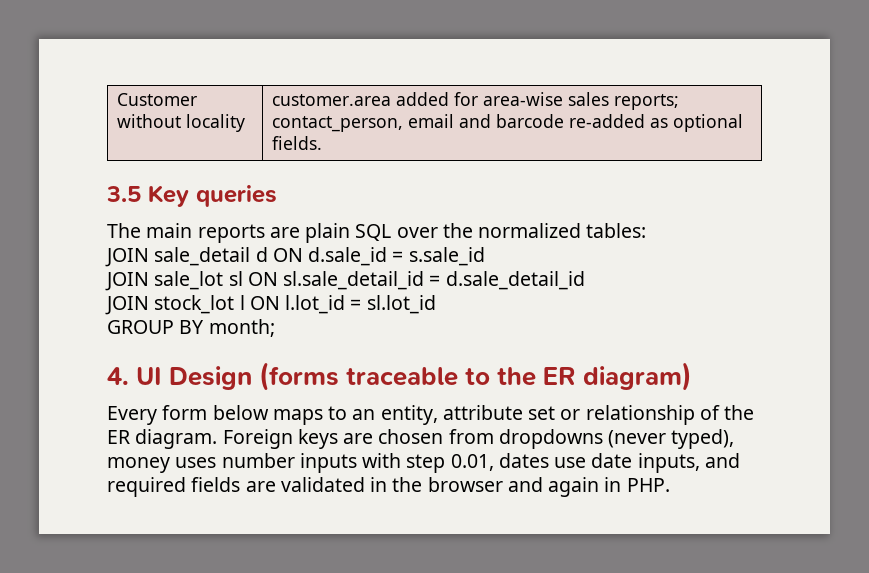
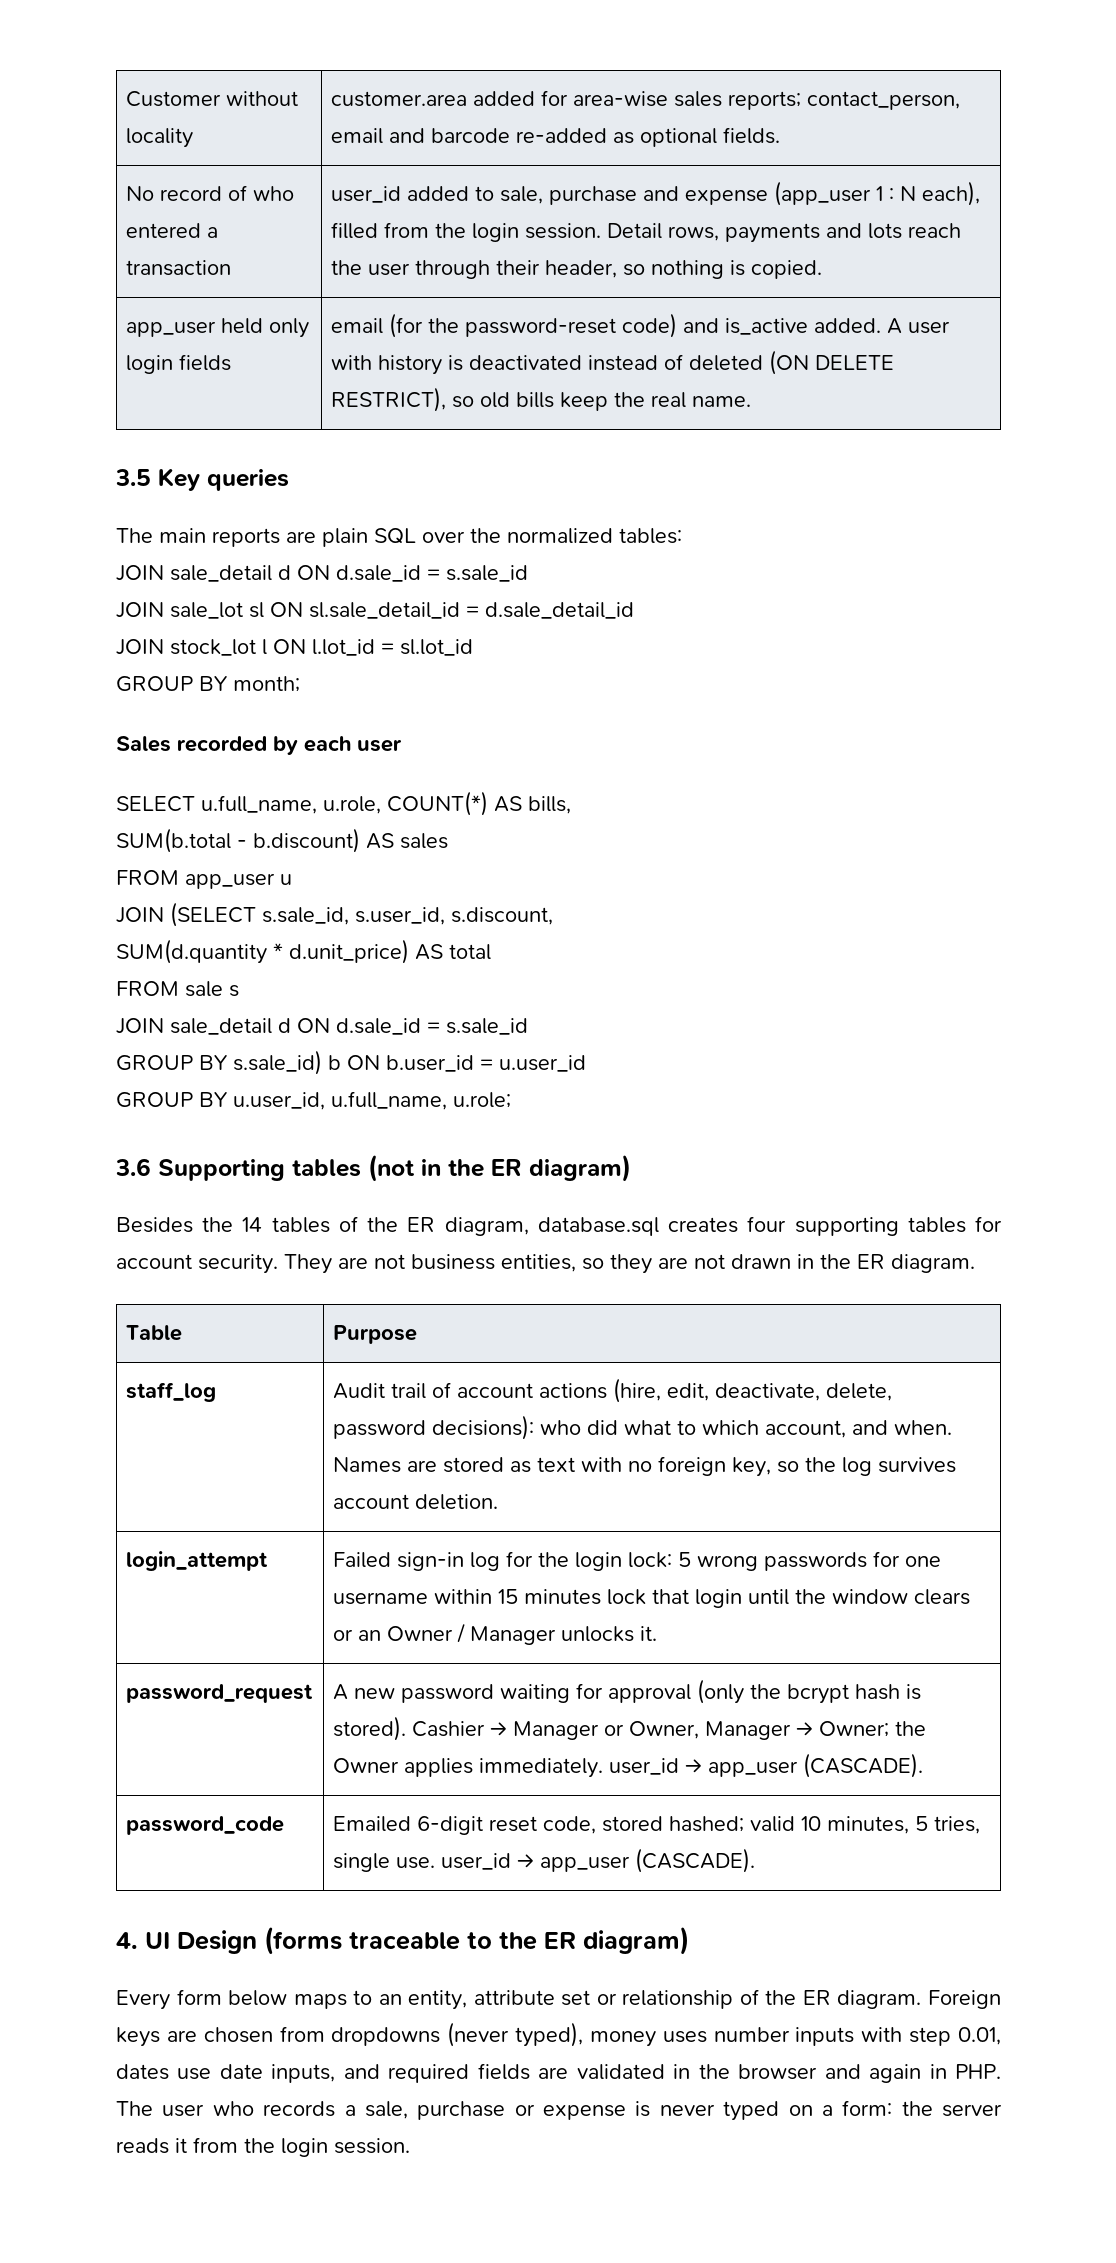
(322, 143) none -> [126,185,295,201] [126,223,219,238] [126,260,232,276] [331,181,981,206] [331,222,962,243] [331,260,823,279] [126,318,310,338] [126,354,232,374] [331,313,951,338] [331,350,895,375] [331,387,752,412] // No record of who entered a transaction | user_id added to sale, purchase and expense (app_user 1 : N each), filled from the login session. Detail rows, payments and lots reach the user through their header, so nothing is copied. // app_user held only login fields | email (for the password-reset code) and is_active added. A user with history is deactivated instead of deleted (ON DELETE RESTRICT), so old bills keep the real name.
(275, 328) none -> [116,736,402,755] [116,791,571,816] [116,828,448,853] [116,870,292,889] [116,902,553,927] [116,939,491,964] [116,981,239,997] [116,1018,528,1035] [116,1050,586,1075] [116,1091,511,1110] [115,1154,631,1182] [116,1216,1003,1236] [116,1254,975,1274] [126,1325,183,1341] [333,1325,418,1344] [126,1382,217,1402] [333,1378,893,1403] [333,1415,953,1440] [333,1456,957,1477] [333,1494,499,1510] [126,1551,269,1571] [333,1551,942,1571] [333,1589,971,1608] [333,1623,658,1645] [126,1684,314,1703] [333,1679,922,1704] [333,1716,927,1741] [333,1753,924,1778] [126,1816,285,1835] [333,1816,981,1835] [333,1848,756,1873] // Sales recorded by each user // SELECT u.full_name, u.role, COUNT(*) AS bills, // SUM(b.total - b.discount) AS sales // FROM app_user u // JOIN (SELECT s.sale_id, s.user_id, s.discount, // SUM(d.quantity * d.unit_price) AS total // FROM sale s // JOIN sale_detail d ON d.sale_id = s.sale_id // GROUP BY s.sale_id) b ON b.user_id = u.user_id // GROUP BY u.user_id, u.full_name, u.role; // 3.6 Supporting tables (not in the ER diagram) // Besides the 14 tables of the ER diagram, database.sql creates four supporting tables for account security. They are not business entities, so they are not drawn in the ER diagram. // Table | Purpose // staff_log | Audit trail of account actions (hire, edit, deactivate, delete, password decisions): who did what to which account, and when. Names are stored as text with no foreign key, so the log survives account deletion. // login_attempt | Failed sign-in log for the login lock: 5 wrong passwords for one username within 15 minutes lock that login until the window clears or an Owner / Manager unlocks it. // password_request | A new password waiting for approval (only the bcrypt hash is stored). Cashier → Manager or Owner, Manager → Owner; the Owner applies immediately. user_id → app_user (CASCADE). // password_code | Emailed 6-digit reset code, stored hashed; valid 10 minutes, 5 tries, single use. user_id → app_user (CASCADE).
(670, 485) none -> [116,2100,1002,2121] [116,2137,410,2157] The user who records a sale, purchase or expense is never typed on a form: the server reads it from the login session.

